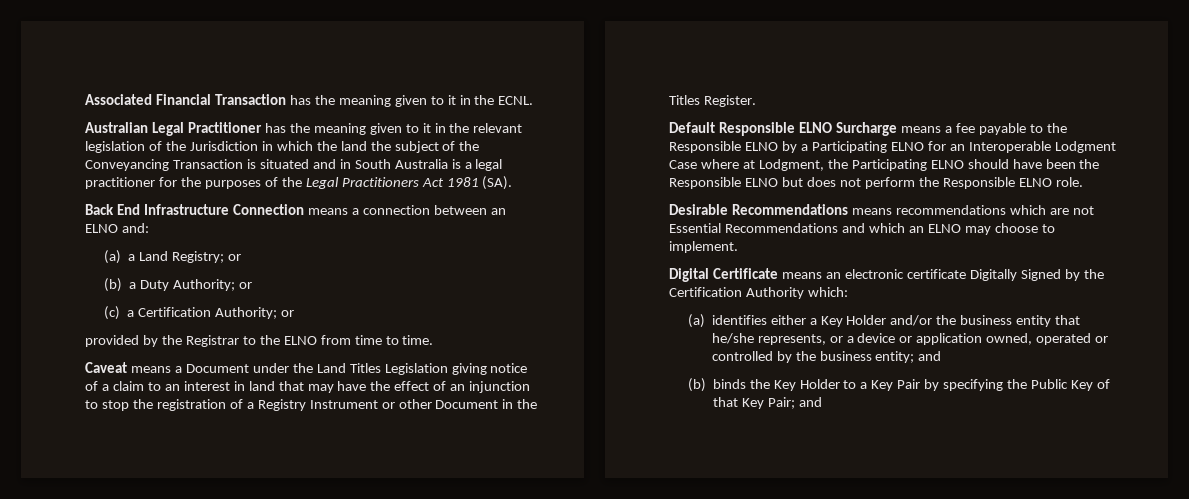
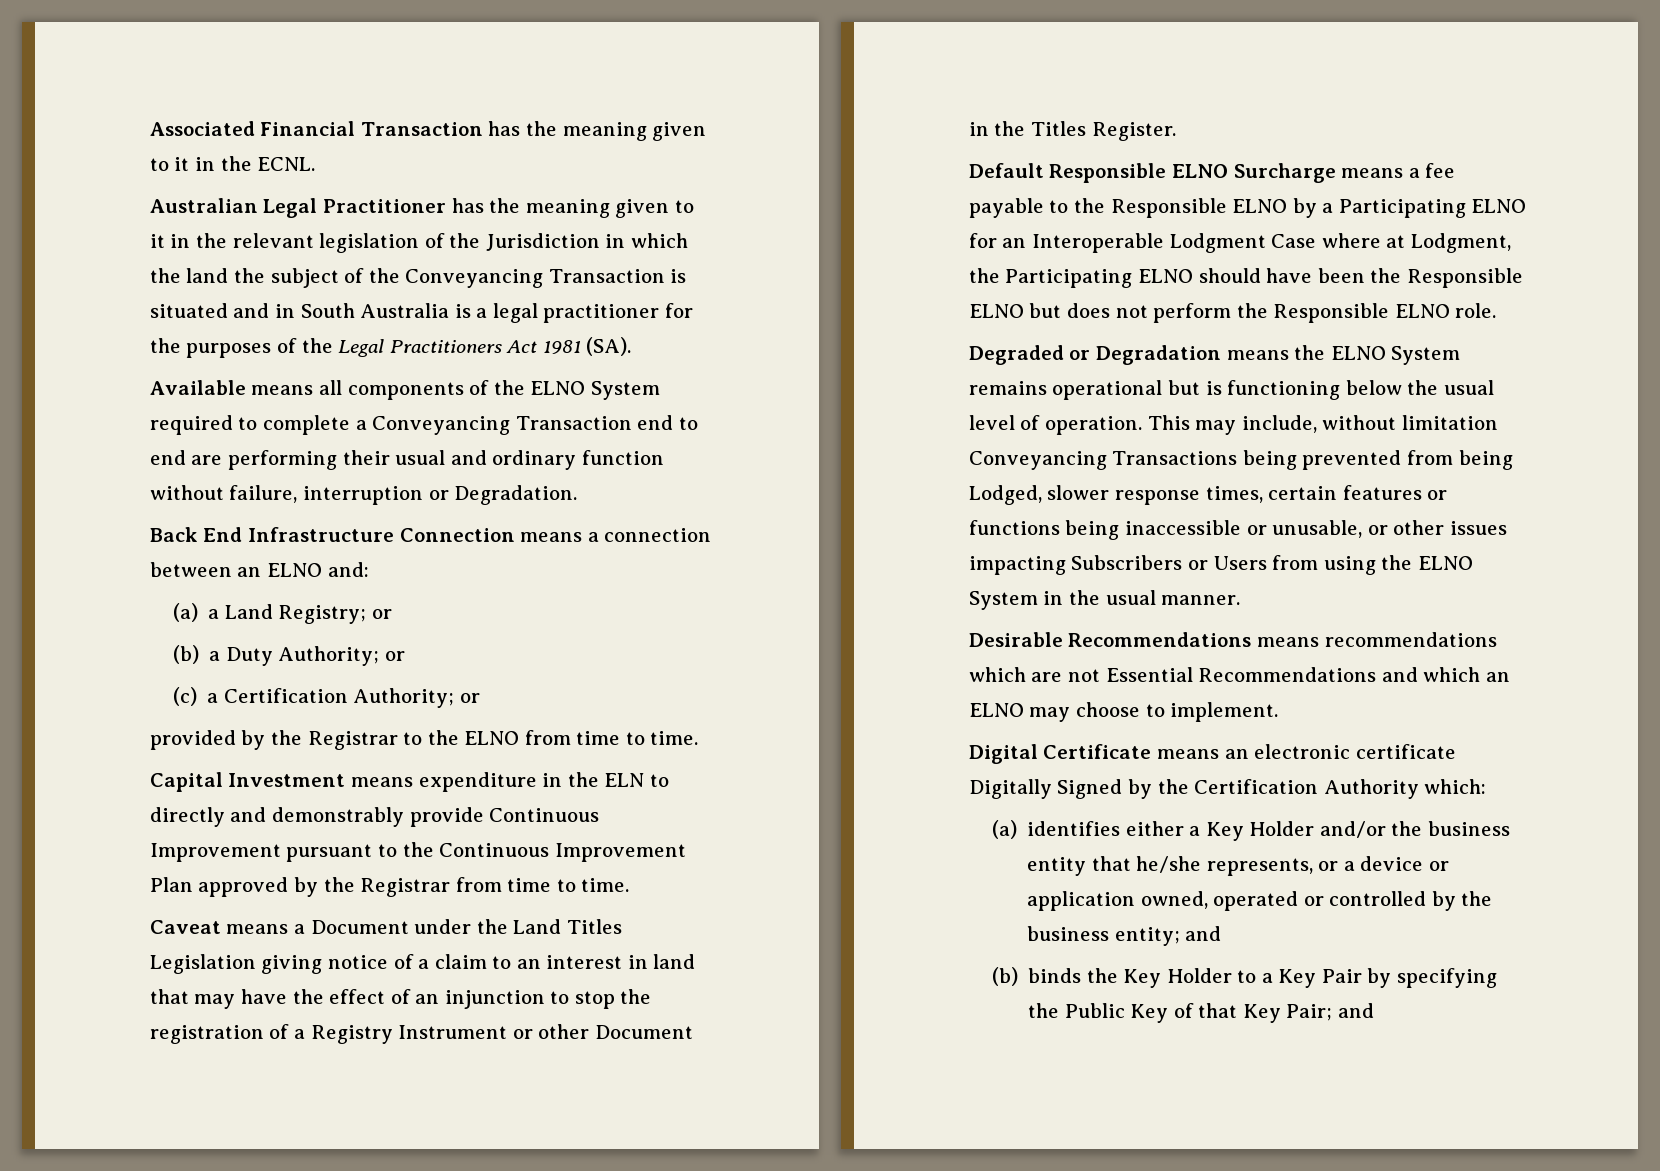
(513, 183) none -> [149,380,660,400] [149,415,698,435] [149,450,664,470] [149,485,578,505] // Available means all components of the ELNO System required to complete a Conveyancing Transaction end to end are performing their usual and ordinary function without failure, interruption or Degradation.
(434, 340) none -> [149,772,669,792] [149,807,600,827] [149,842,686,862] [149,877,630,897] // Capital Investment means expenditure in the ELN to directly and demonstrably provide Continuous Improvement pursuant to the Continuous Improvement Plan approved by the Registrar from time to time.
(1083, 182) none -> [968,345,1461,365] [968,380,1494,400] [968,415,1498,435] [968,450,1513,470] [968,485,1448,505] [968,520,1507,540] [968,555,1473,575] [968,590,1241,610] // Degraded or Degradation means the ELNO System remains operational but is functioning below the usual level of operation. This may include, without limitation Conveyancing Transactions being prevented from being Lodged, slower response times, certain features or functions being inaccessible or unusable, or other issues impacting Subscribers or Users from using the ELNO System in the usual manner.

